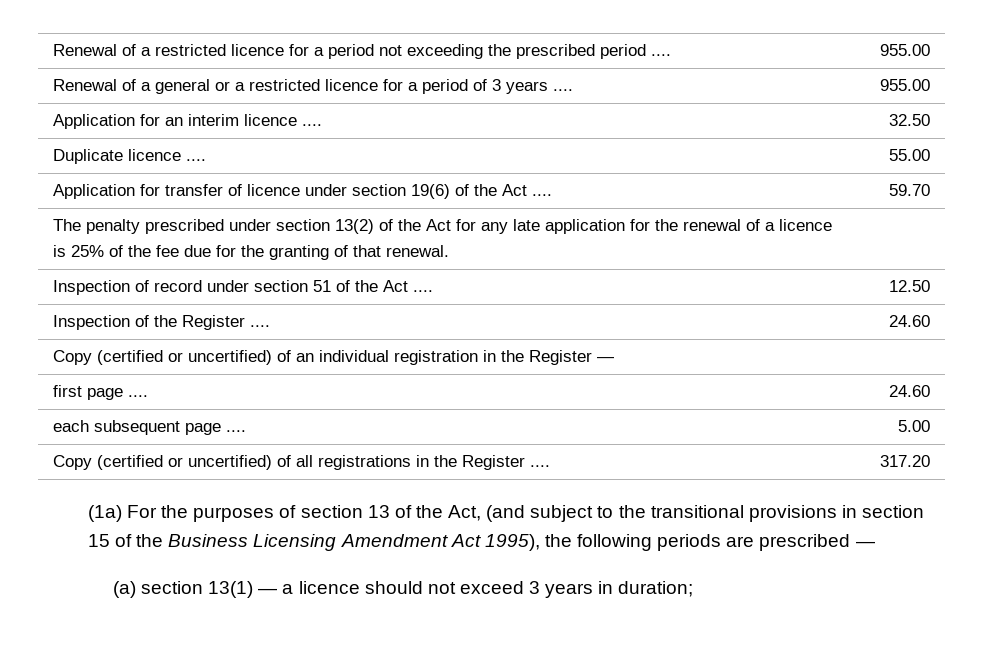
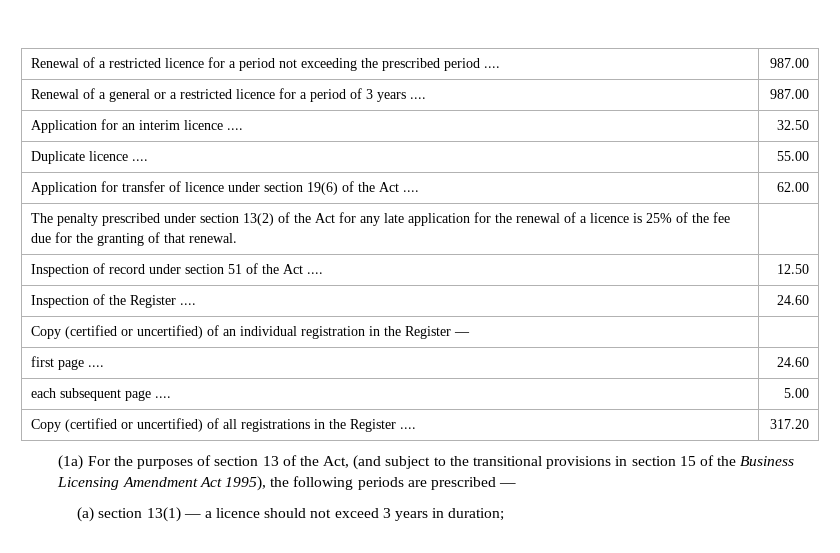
[879,44,930,56] 955.00 -> [770,58,810,68] 987.00
[879,79,930,91] 955.00 -> [770,89,810,99] 987.00
[888,184,930,196] 59.70 -> [777,182,810,192] 62.00

